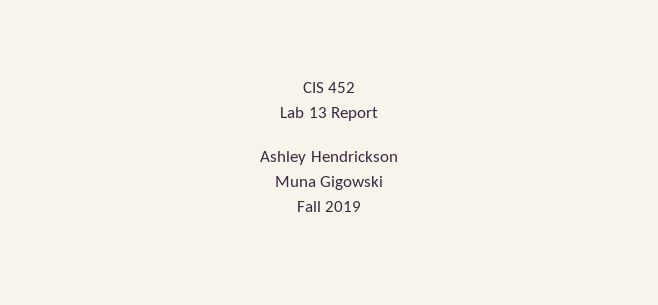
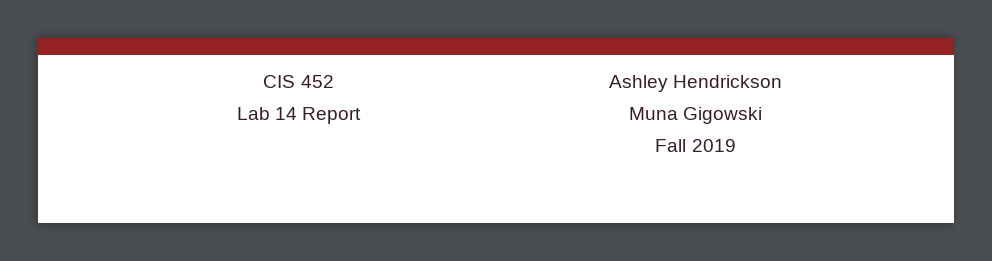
[308,107,327,118] 13 -> [275,107,297,120] 14

